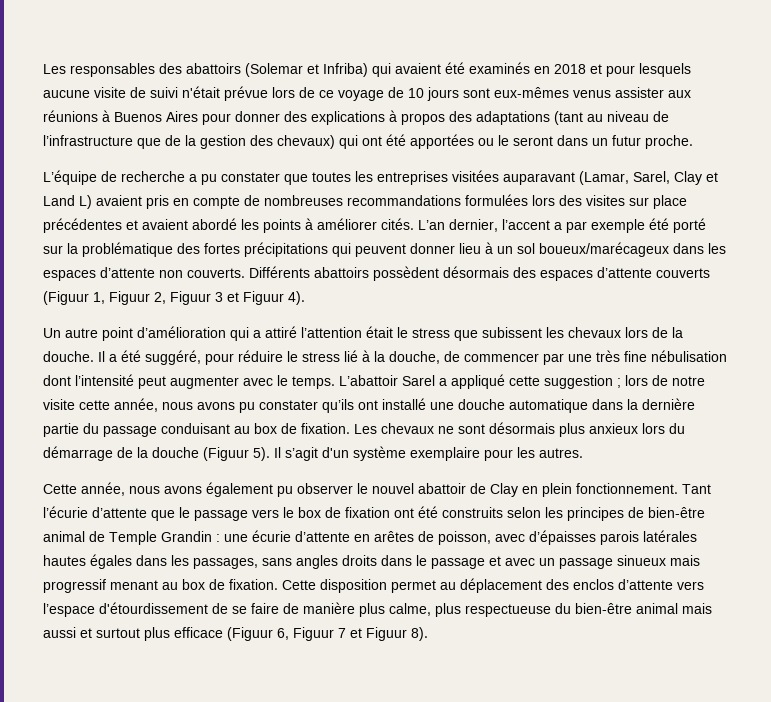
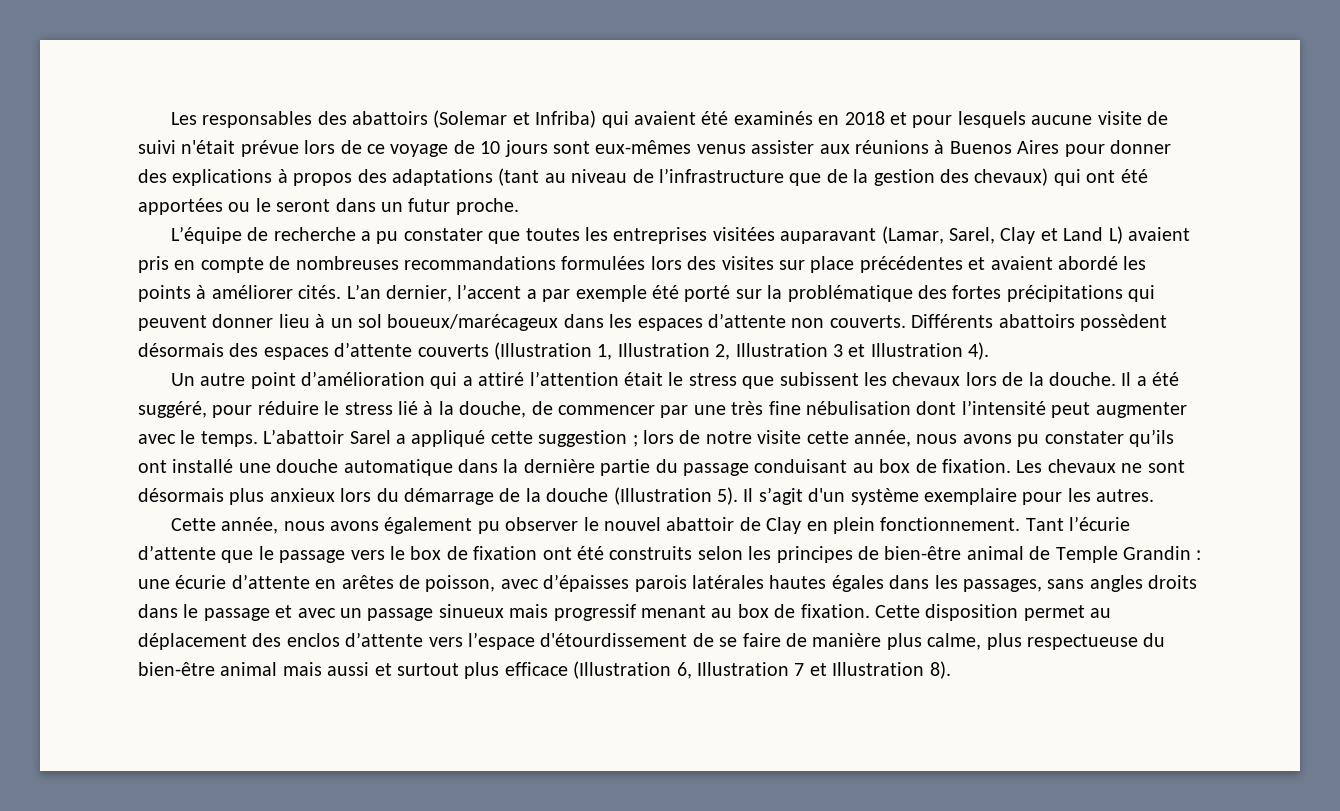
[43,291,211,305] (Figuur 1, Figuur 2, Figuur -> [494,342,828,360] (Illustration 1, Illustration 2, Illustration
[243,291,284,305] Figuur -> [870,343,963,357] Illustration
[203,447,249,461] (Figuur -> [613,487,712,505] (Illustration
[227,627,334,641] (Figuur 6, Figuur -> [573,661,789,679] (Illustration 6, Illustration
[366,627,407,641] Figuur -> [832,662,925,676] Illustration

